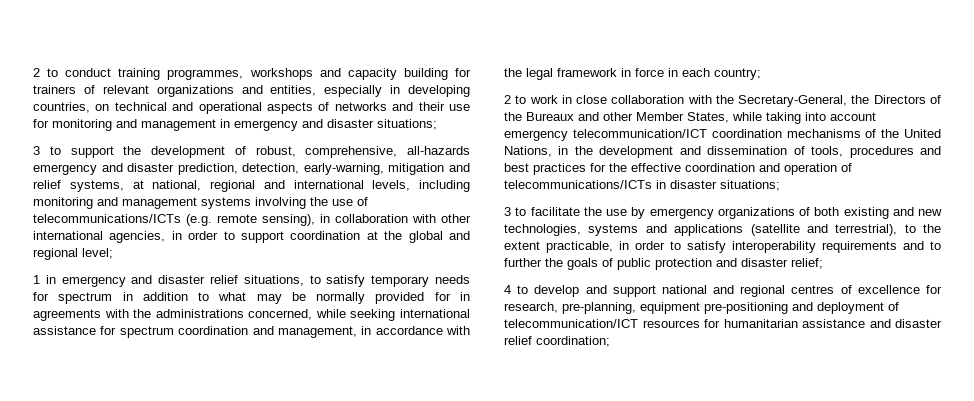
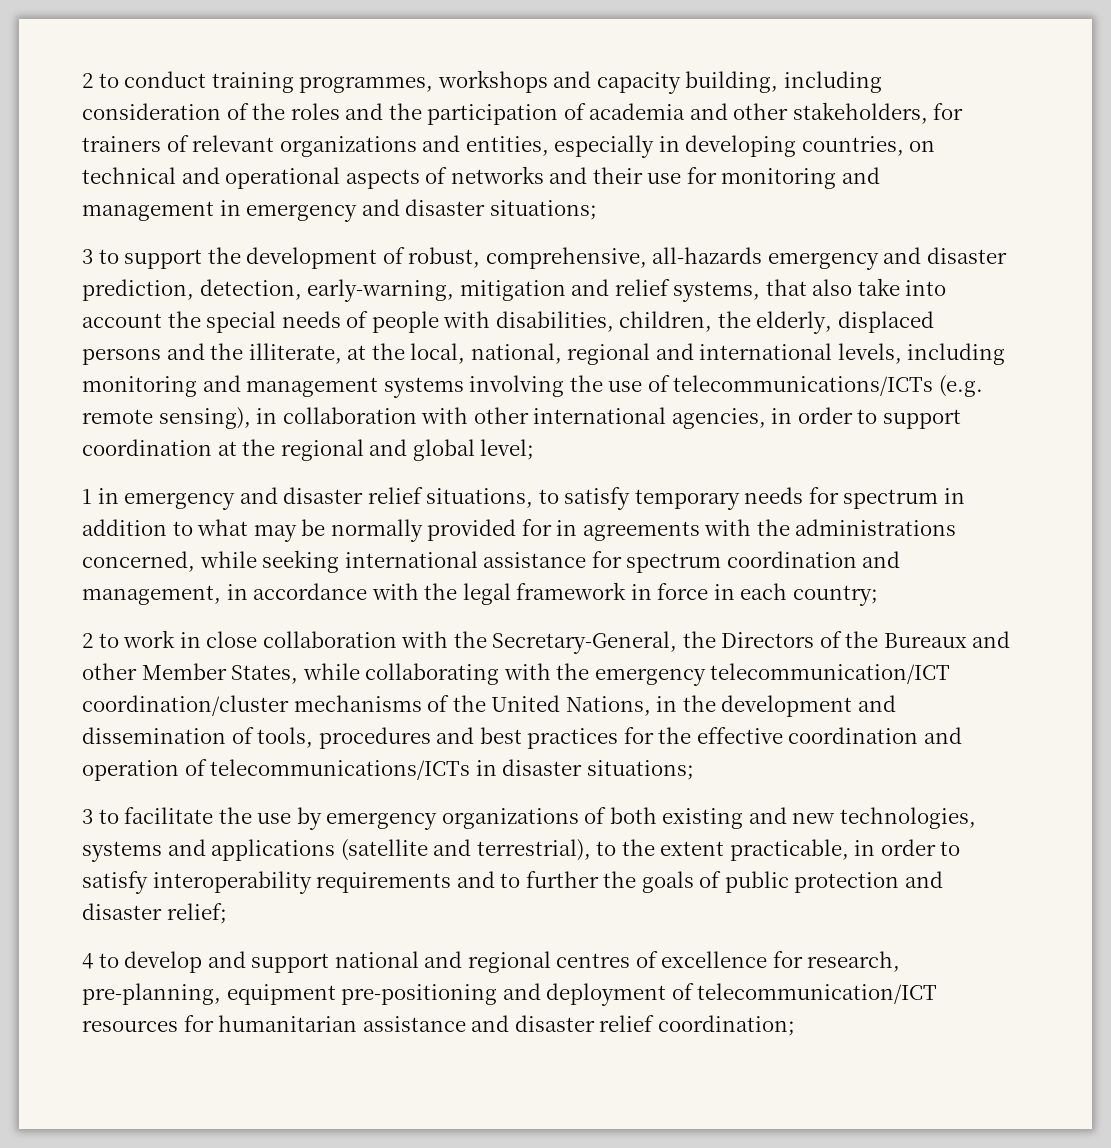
[403,68,448,80] building -> [685,71,882,93] [82,102,928,125] building, including consideration of the roles and the participation of academia and other stakeholders,
[132,180,144,189] at -> [765,278,947,296] [82,311,934,334] [82,343,466,365] that also take into account the special needs of people with disabilities, children, the elderly, displaced persons and the illiterate, at the local,
[408,231,470,243] [33,248,78,260] global and regional -> [280,439,475,461] regional and global
[766,112,876,124] taking into account -> [365,663,590,685] collaborating with the
[711,129,782,138] coordination -> [82,695,289,716] coordination/cluster

